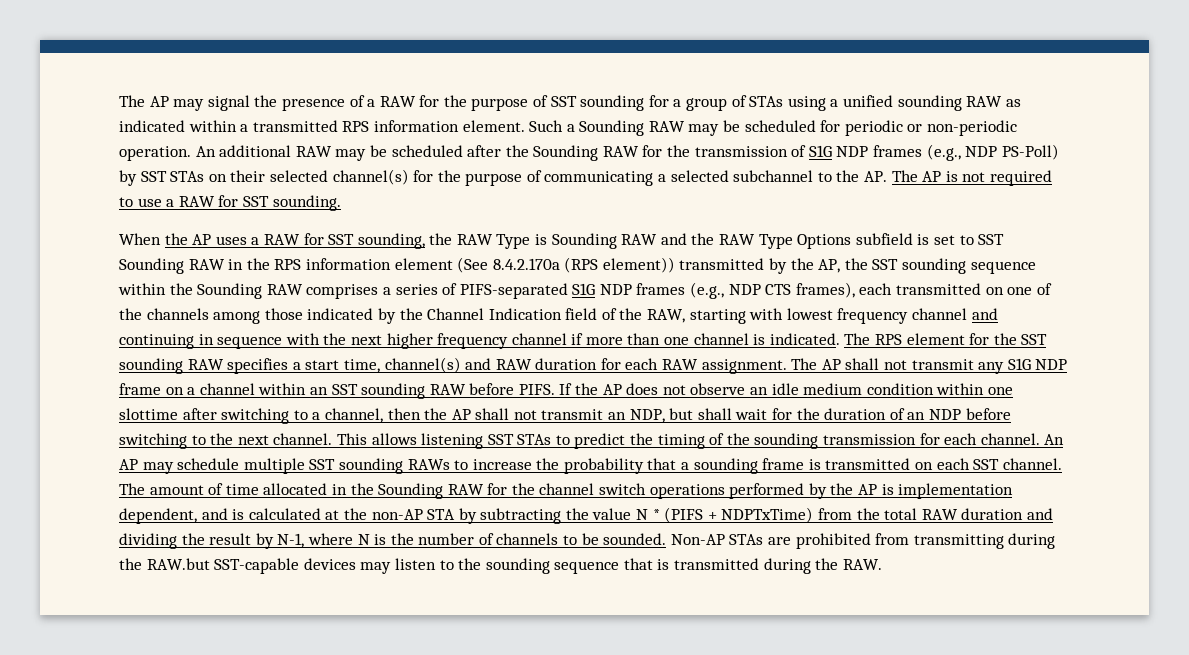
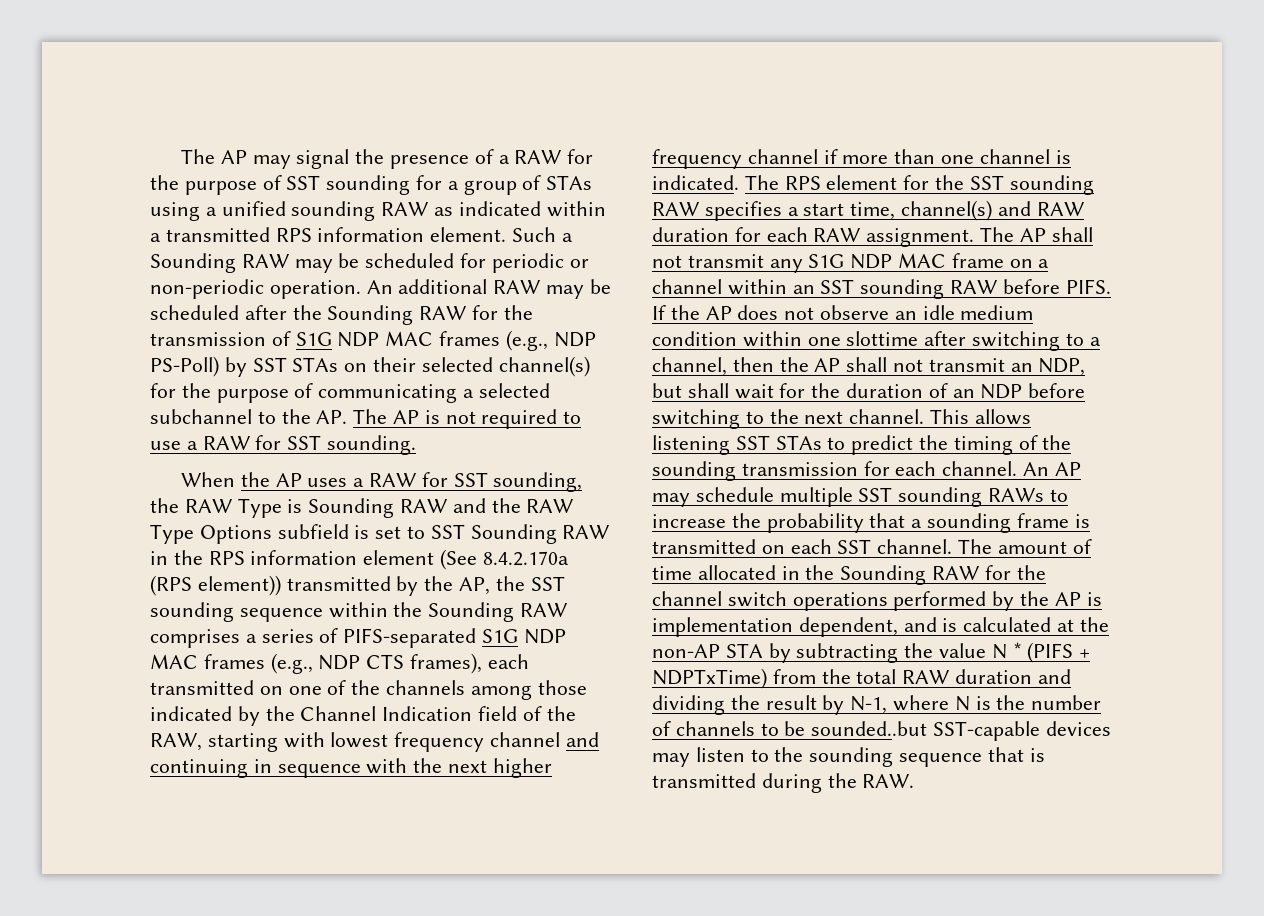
(869, 151) none -> [385,331,434,346] MAC
(632, 289) none -> [150,654,198,669] MAC
(1068, 364) none -> [898,253,947,268] MAC
[603,533,1056,549] [119,558,210,570] sounded. Non-AP STAs are prohibited from transmitting during the RAW.but -> [811,721,928,736] sounded..but

